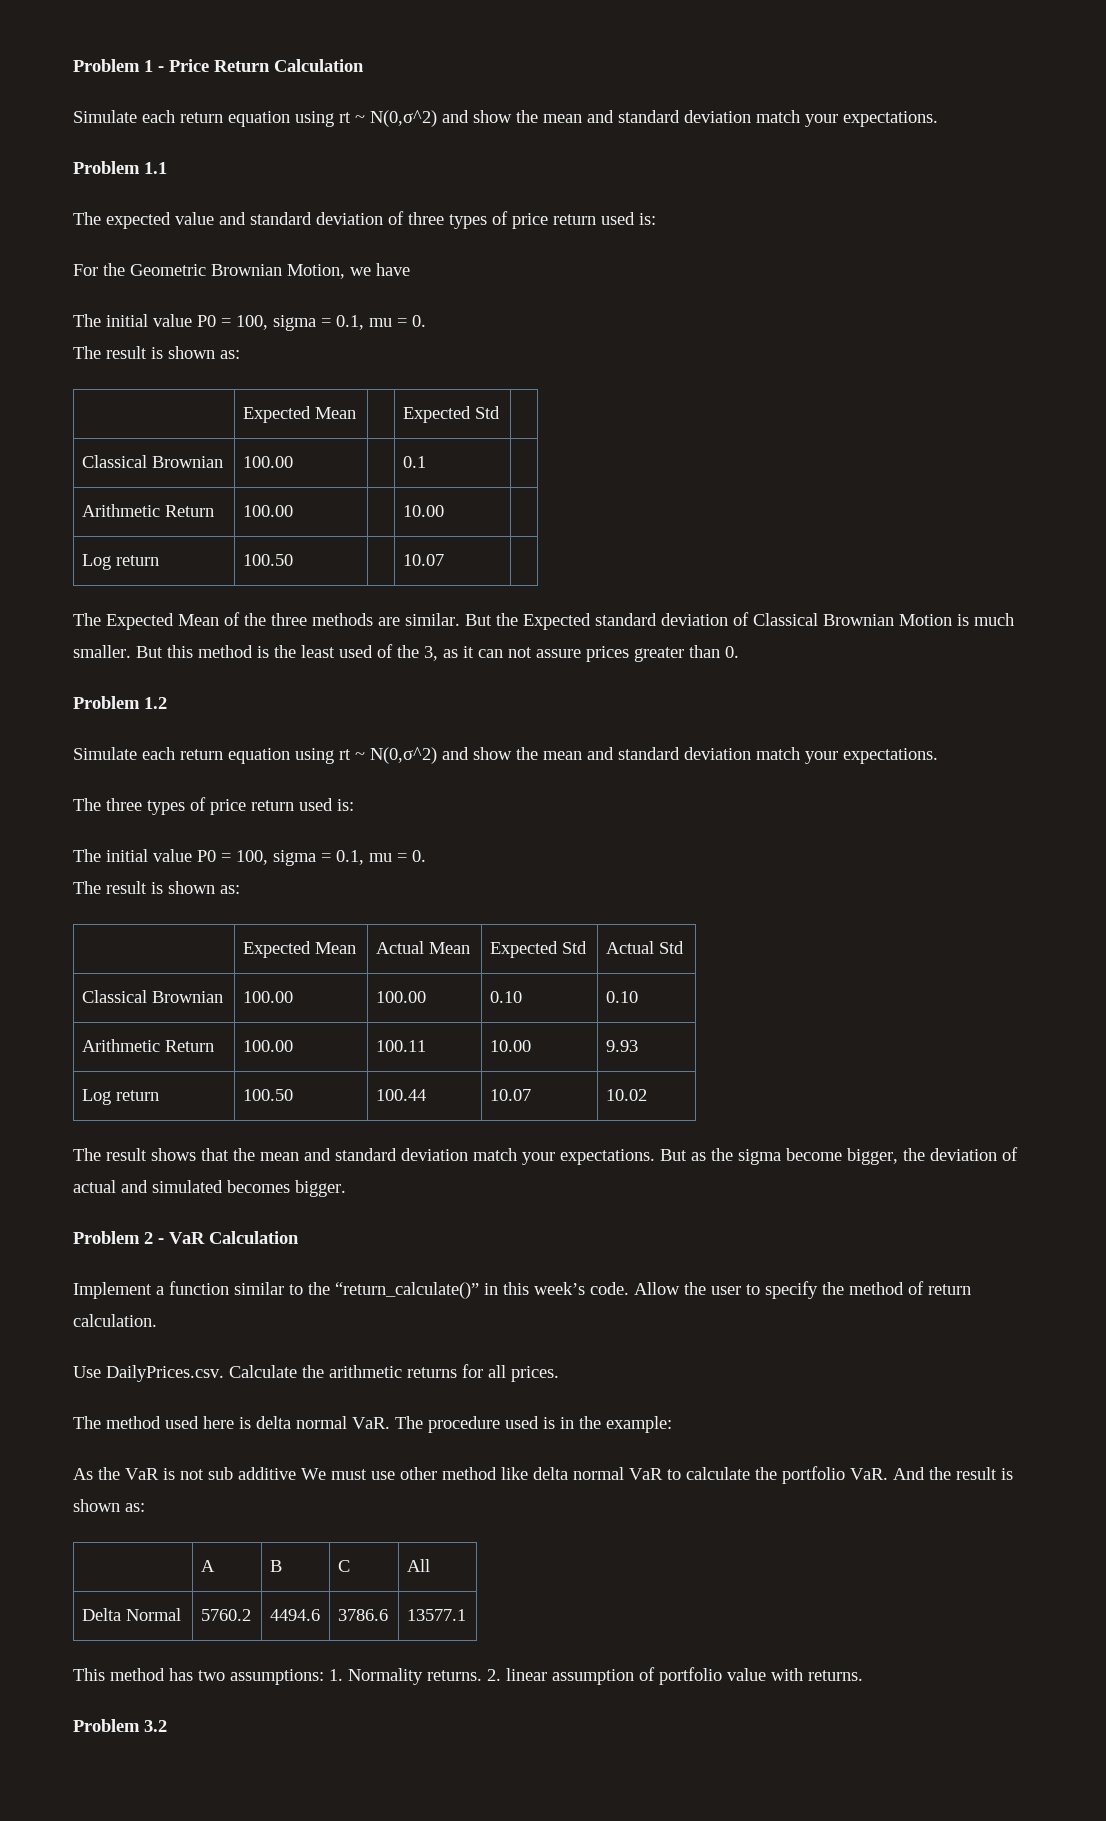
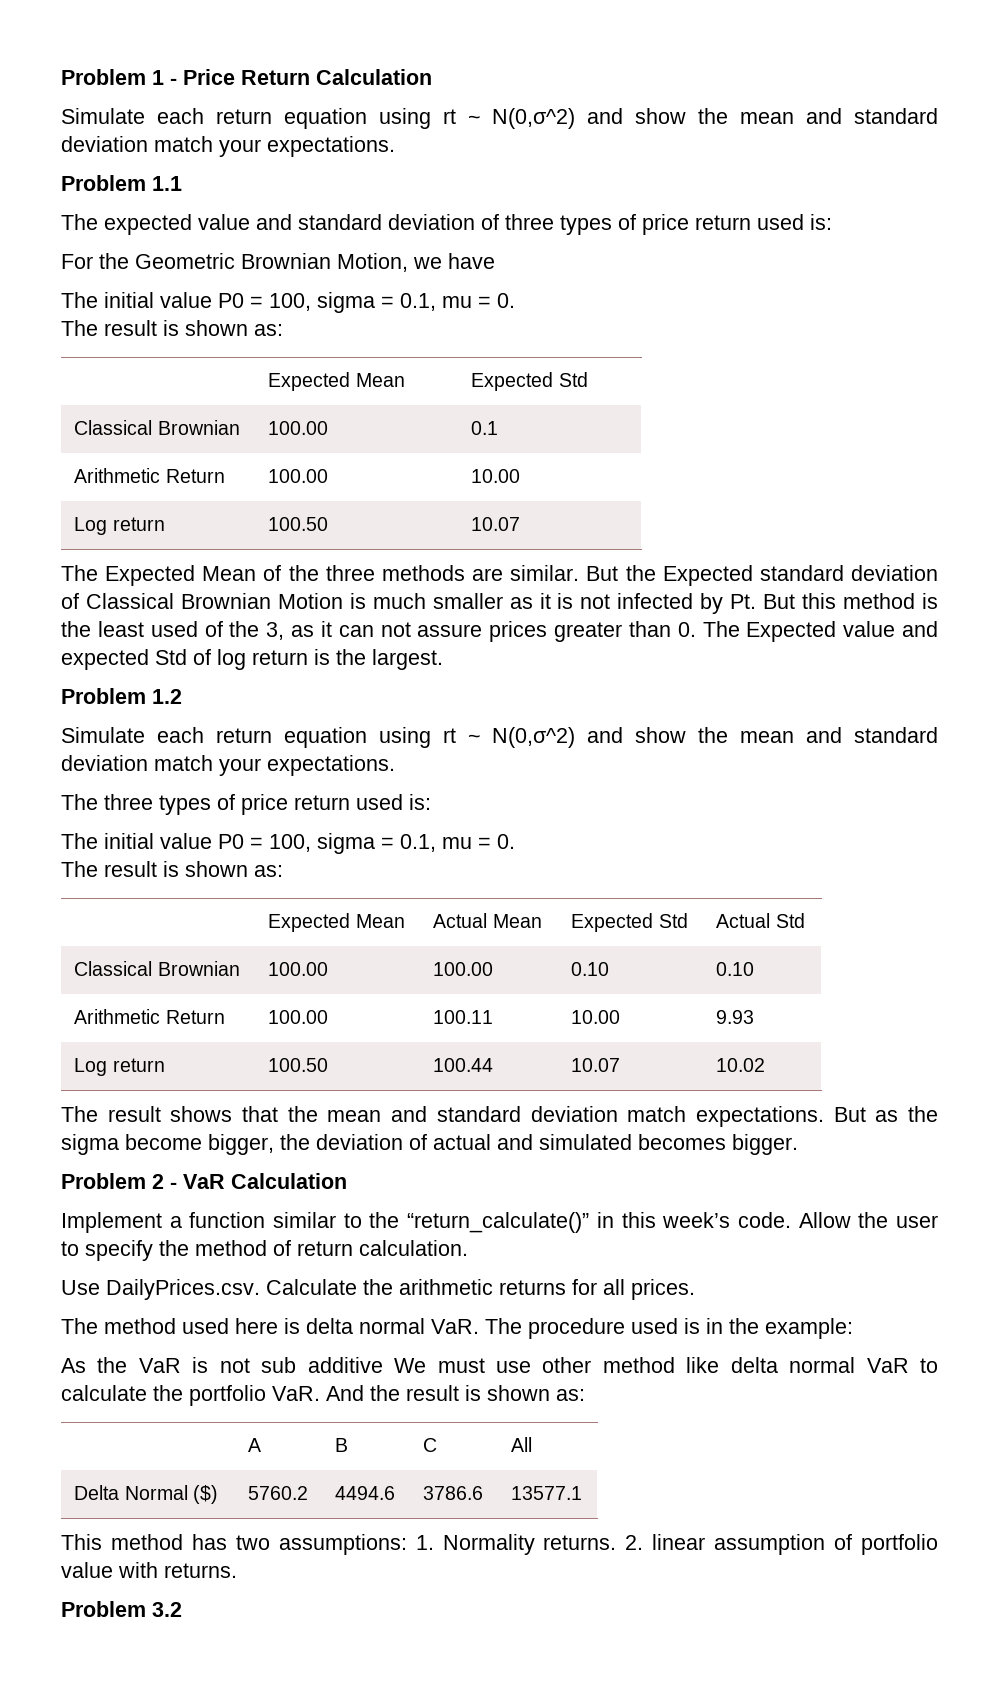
[73,645,131,658] smaller. -> [432,593,757,614] smaller as it is not infected by Pt.
(739, 652) none -> [702,621,939,642] [61,649,443,670] The Expected value and expected Std of log return is the largest.
[522,1152,555,1165] your -> (687, 1114) none
(181, 1614) none -> [192,1485,218,1504] ($)

